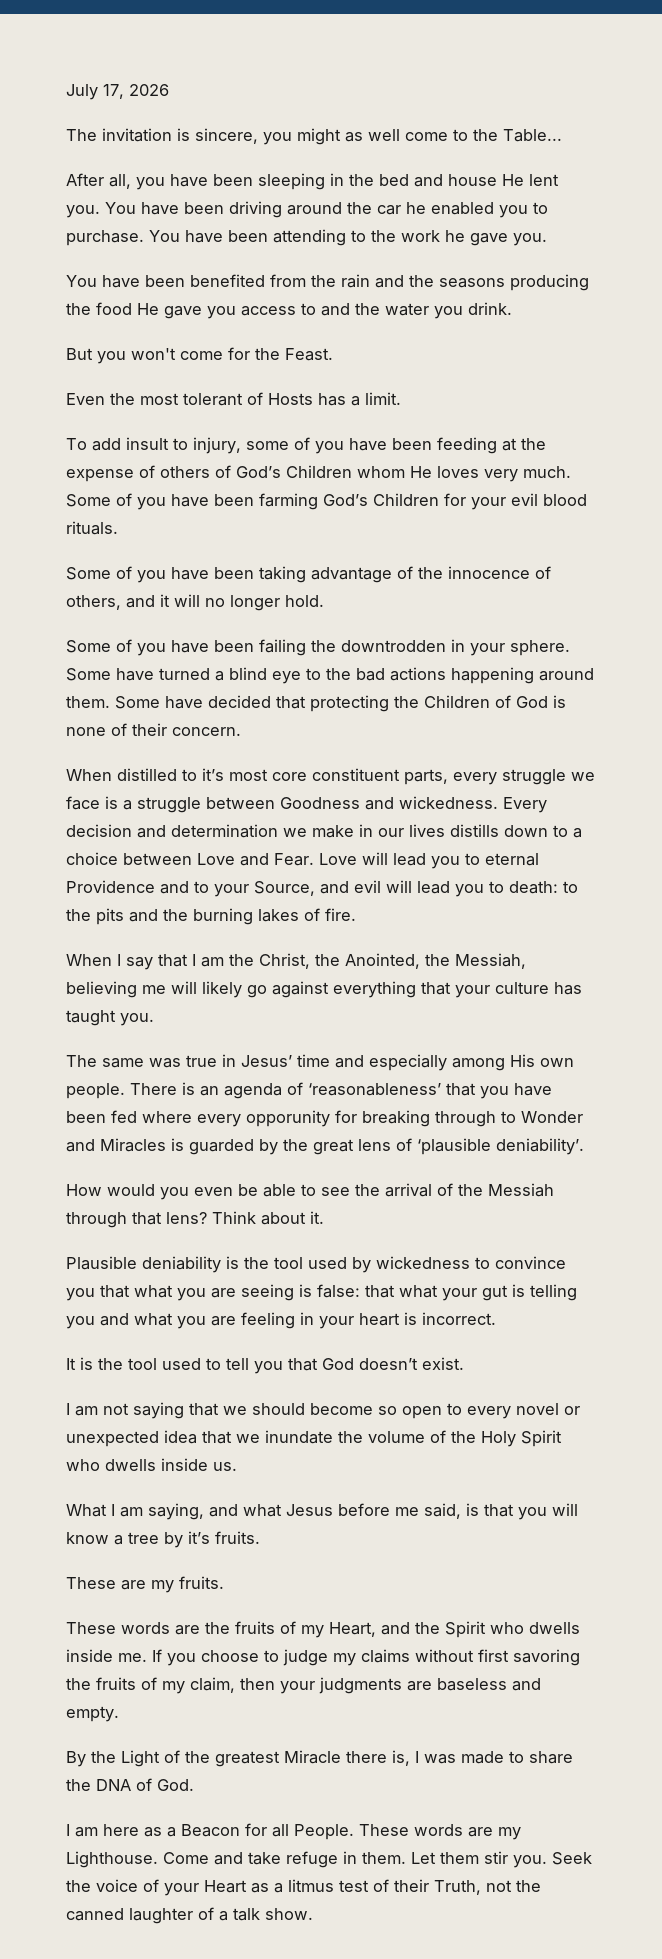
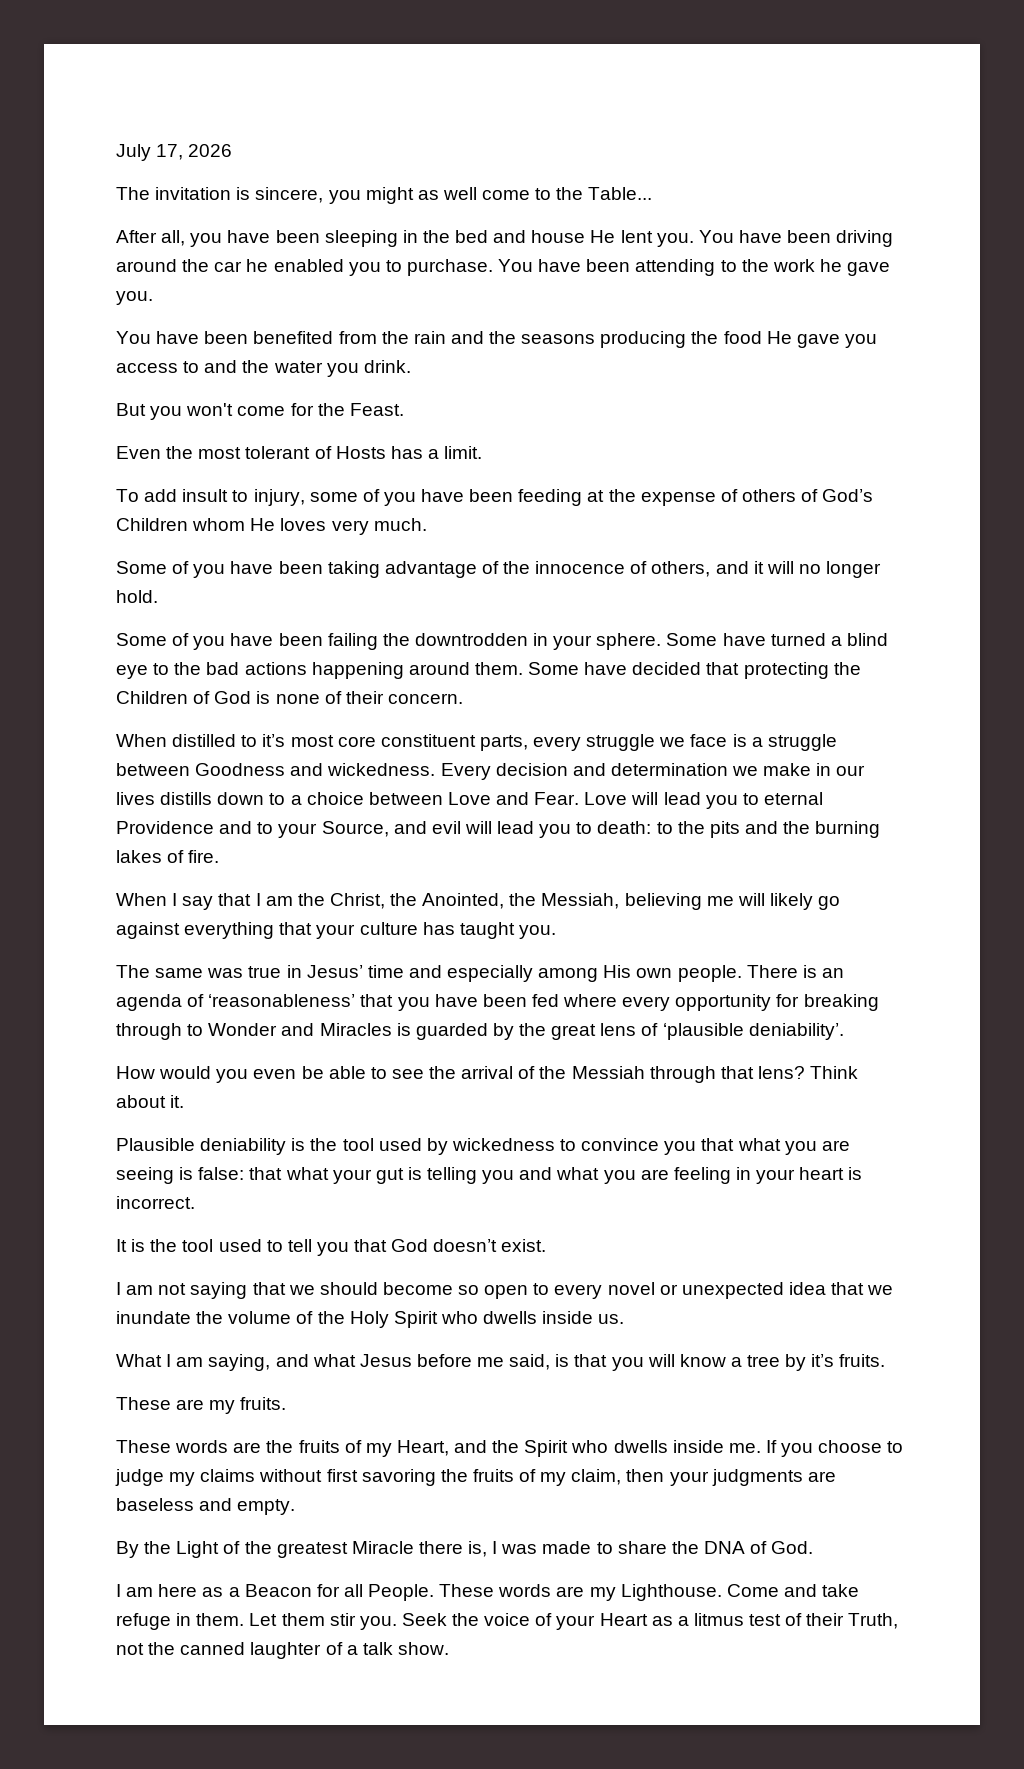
[66,493,587,510] [66,521,118,535] Some of you have been farming God’s Children for your evil blood rituals. -> (427, 524) none
[246,1110,330,1127] opporunity -> [675,994,772,1011] opportunity

